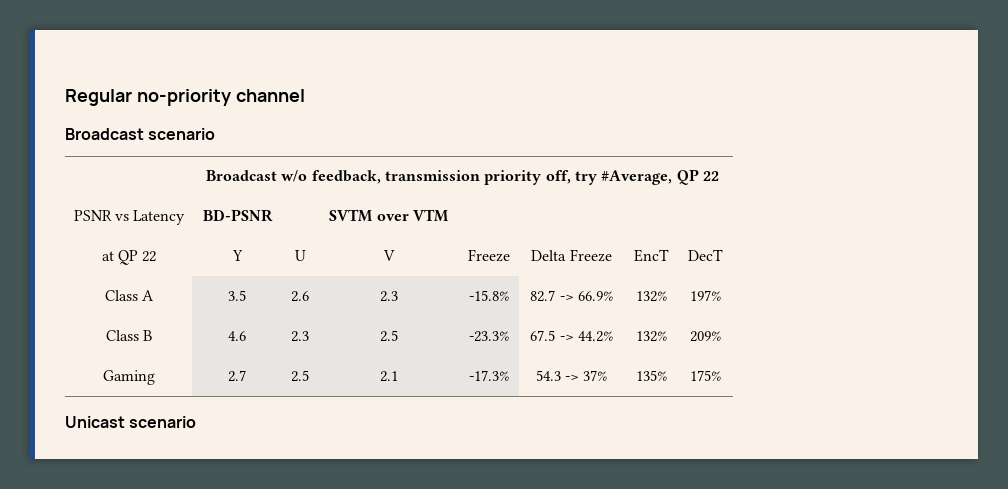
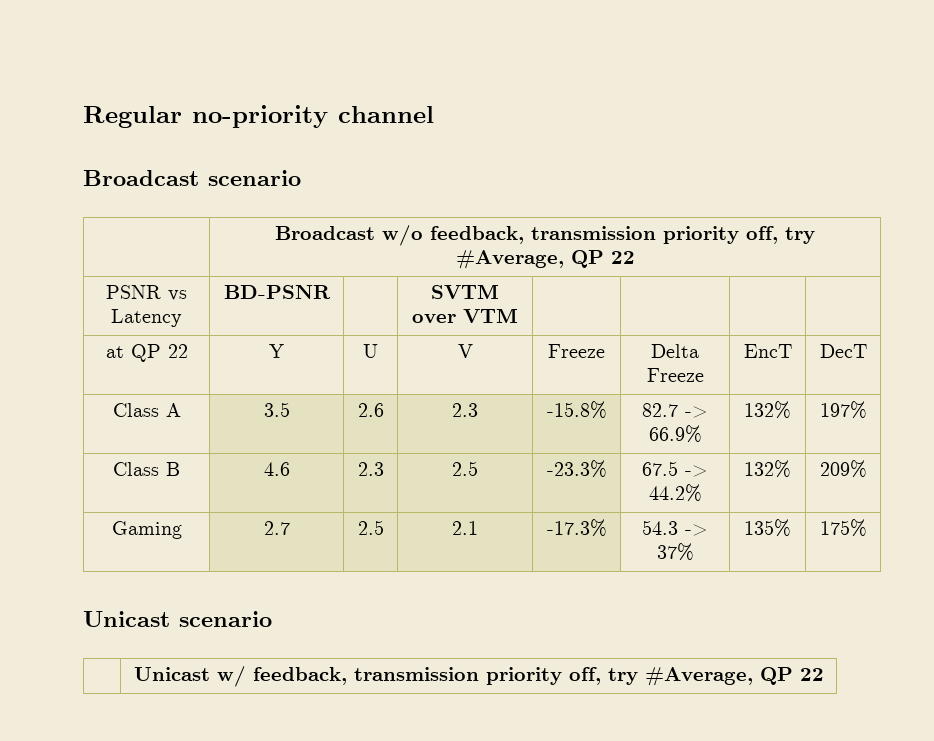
(197, 422) none -> [133,666,824,687] // | Unicast w/ feedback, transmission priority off, try #Average, QP 22

